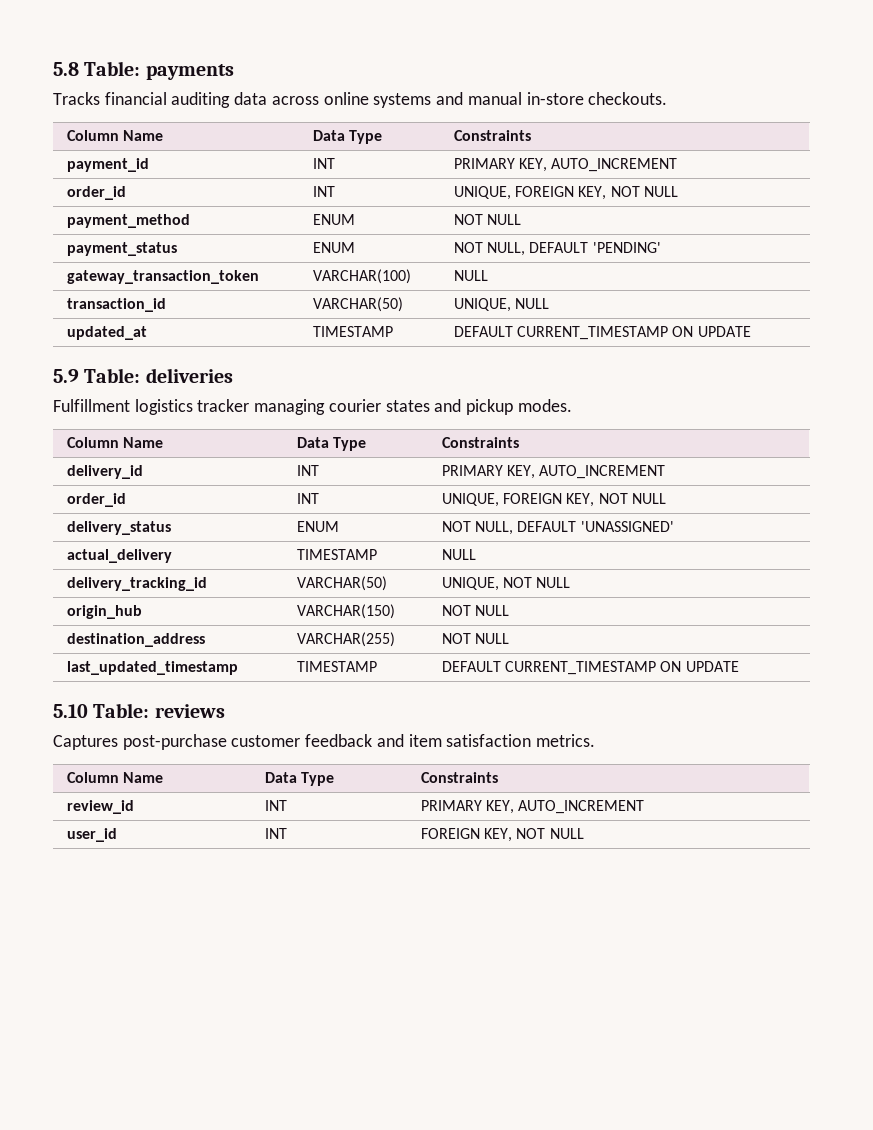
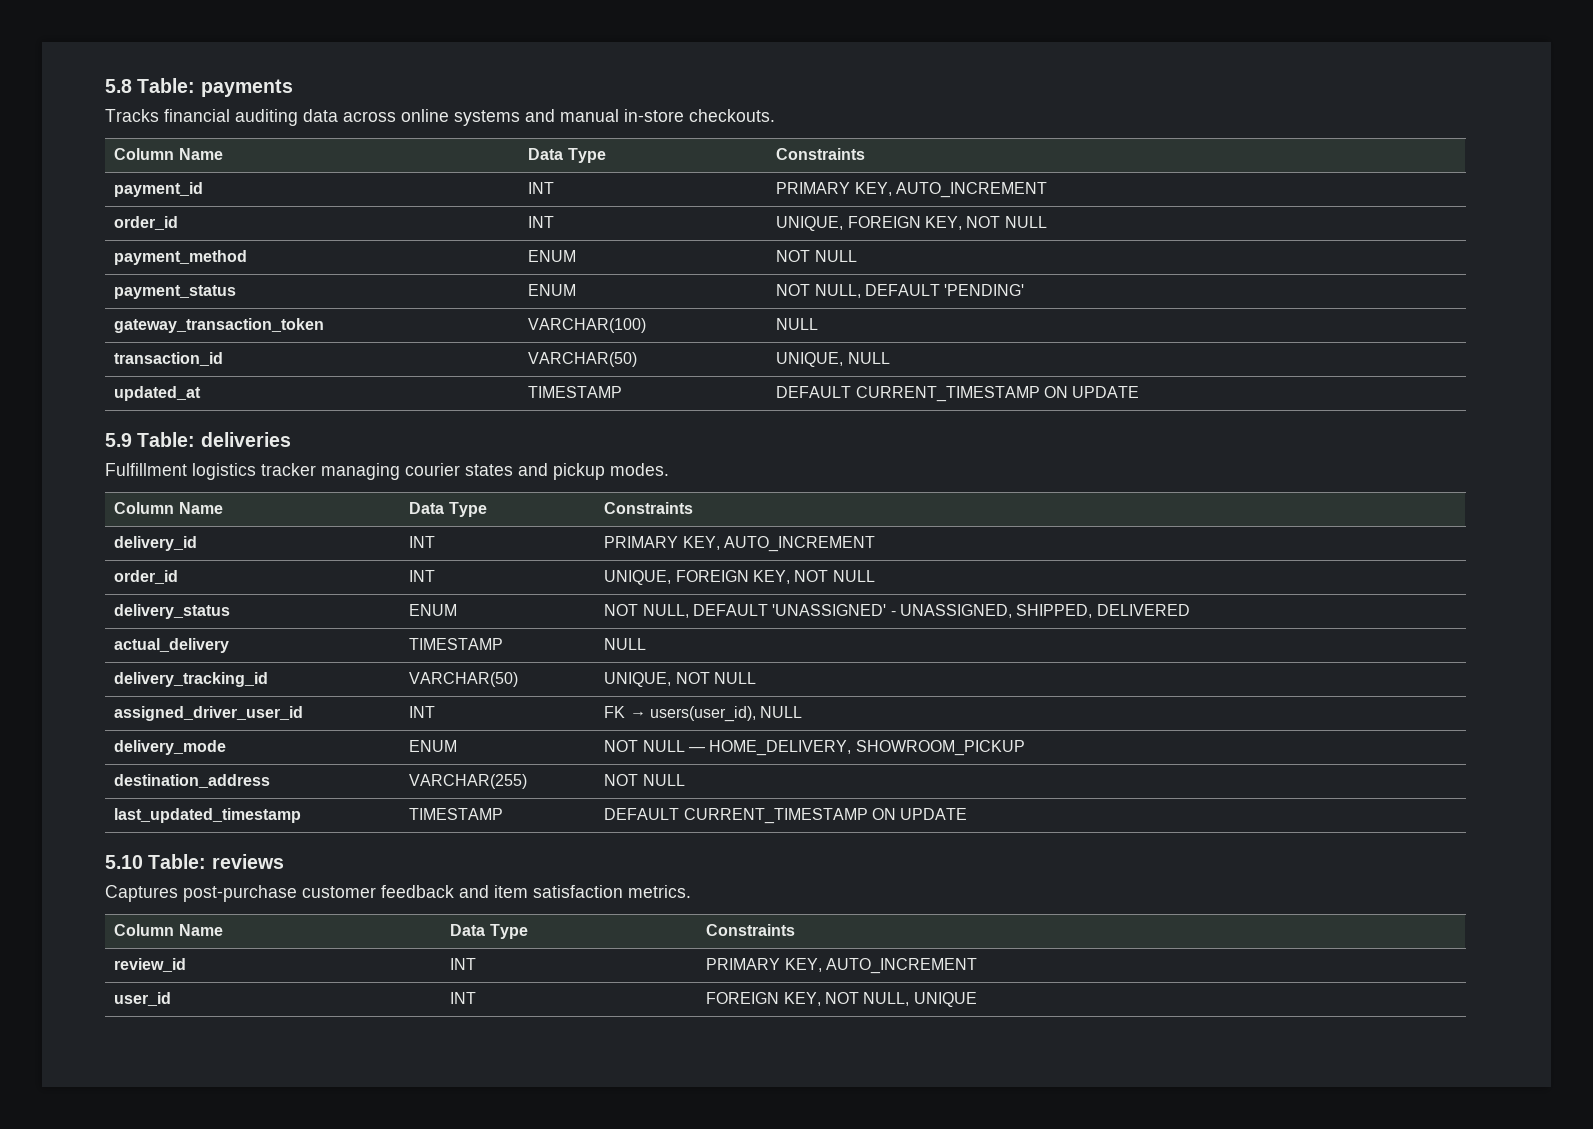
(674, 526) none -> [890,604,1190,618] - UNASSIGNED, SHIPPED, DELIVERED
[66,605,142,619] [296,604,395,619] [441,605,509,616] origin_hub | VARCHAR(150) | NOT NULL -> [114,706,304,721] [409,706,436,718] [604,706,803,722] [114,740,227,755] [409,740,458,752] [604,740,1025,756] assigned_driver_user_id | INT | FK → users(user_id), NULL // delivery_mode | ENUM | NOT NULL — HOME_DELIVERY, SHOWROOM_PICKUP
[549,828,584,839] NULL -> [863,992,977,1007] NULL, UNIQUE

